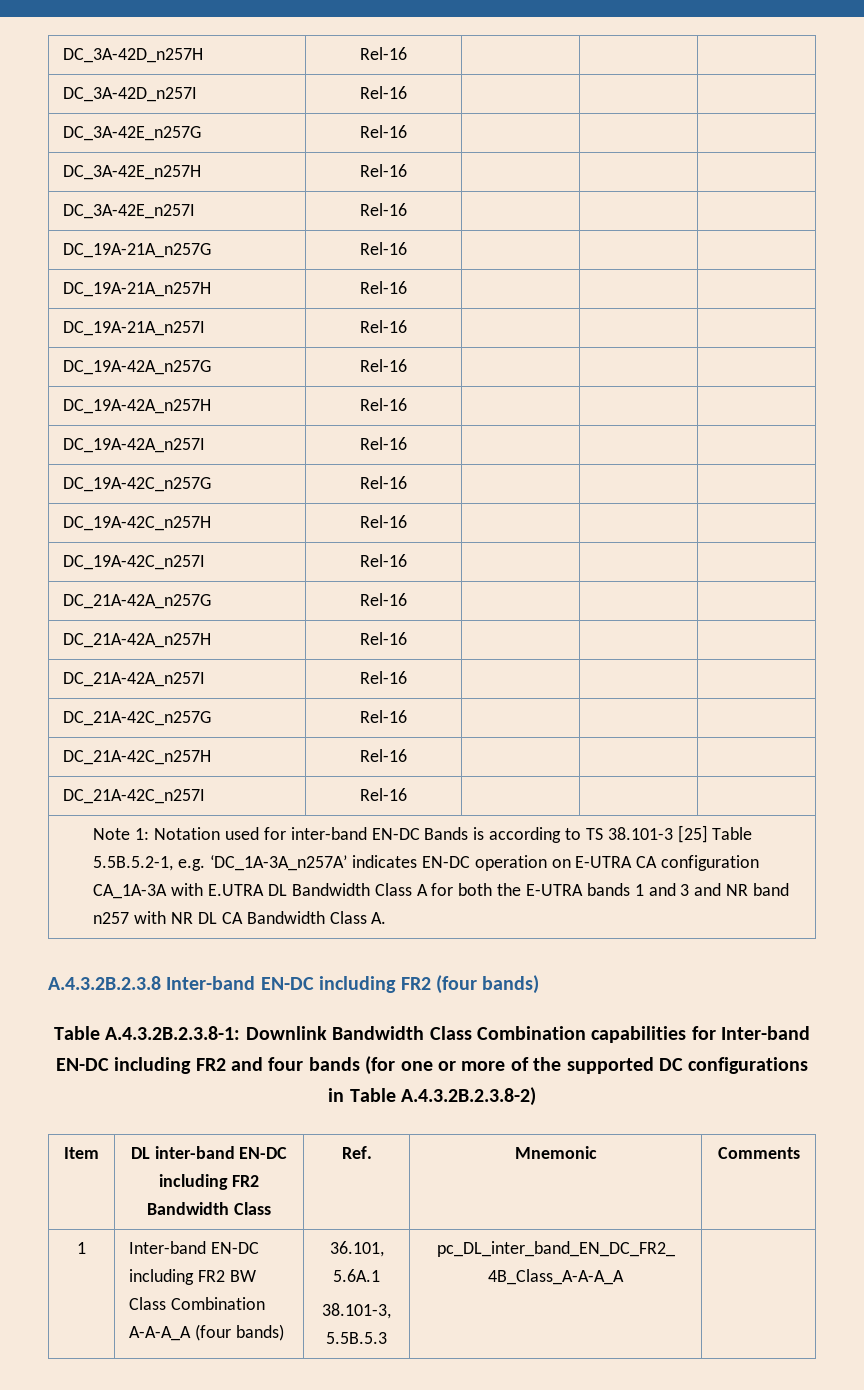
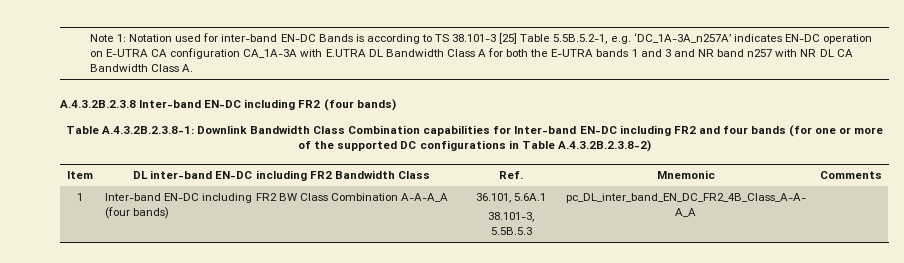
[63,48,204,63] [360,47,407,60] [63,87,198,102] [360,86,407,99] [63,126,202,141] [360,125,407,138] [63,165,202,180] [360,164,407,177] [63,204,196,219] [360,203,407,216] [63,243,212,258] [360,242,407,255] [63,282,212,297] [360,281,407,294] [63,321,206,336] [360,320,407,333] [63,360,212,375] [360,359,407,372] [63,399,212,414] [360,398,407,411] [63,438,206,453] [360,437,407,450] [63,477,212,492] [360,476,407,489] [63,516,212,531] [360,515,407,528] [63,555,206,570] [360,554,407,567] [63,594,212,609] [360,593,407,606] [63,633,212,648] [360,632,407,645] [63,672,206,687] [360,671,407,684] [63,711,212,726] [360,710,407,723] [63,750,212,765] [360,749,407,762] [63,789,206,804] [360,788,407,801] DC_3A-42D_n257H | Rel-16 | | | // DC_3A-42D_n257I | Rel-16 | | | // DC_3A-42E_n257G | Rel-16 | | | // DC_3A-42E_n257H | Rel-16 | | | // DC_3A-42E_n257I | Rel-16 | | | // DC_19A-21A_n257G | Rel-16 | | | // DC_19A-21A_n257H | Rel-16 | | | // DC_19A-21A_n257I | Rel-16 | | | // DC_19A-42A_n257G | Rel-16 | | | // DC_19A-42A_n257H | Rel-16 | | | // DC_19A-42A_n257I | Rel-16 | | | // DC_19A-42C_n257G | Rel-16 | | | // DC_19A-42C_n257H | Rel-16 | | | // DC_19A-42C_n257I | Rel-16 | | | // DC_21A-42A_n257G | Rel-16 | | | // DC_21A-42A_n257H | Rel-16 | | | // DC_21A-42A_n257I | Rel-16 | | | // DC_21A-42C_n257G | Rel-16 | | | // DC_21A-42C_n257H | Rel-16 | | | // DC_21A-42C_n257I | Rel-16 | | | // -> (89, 38) none

